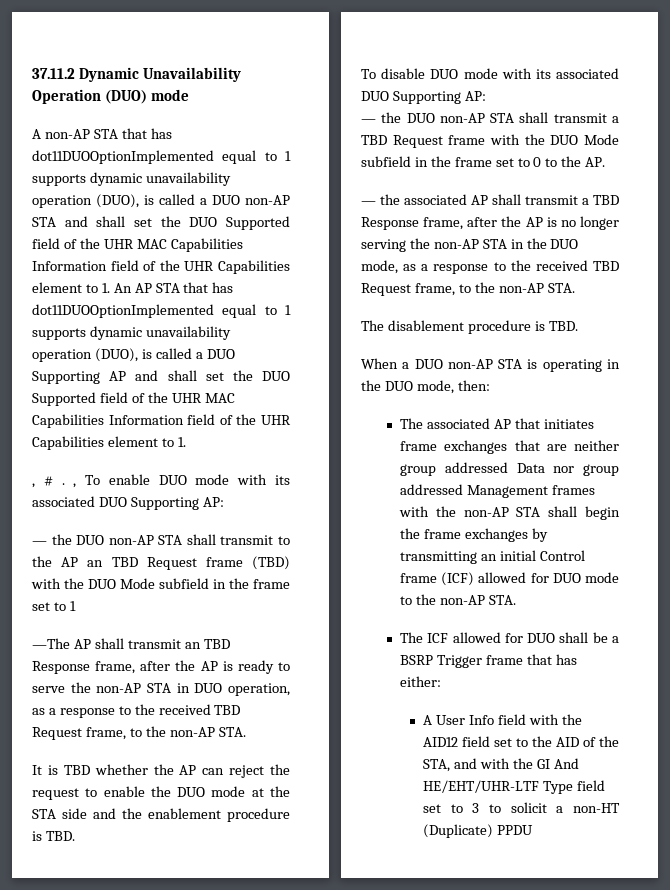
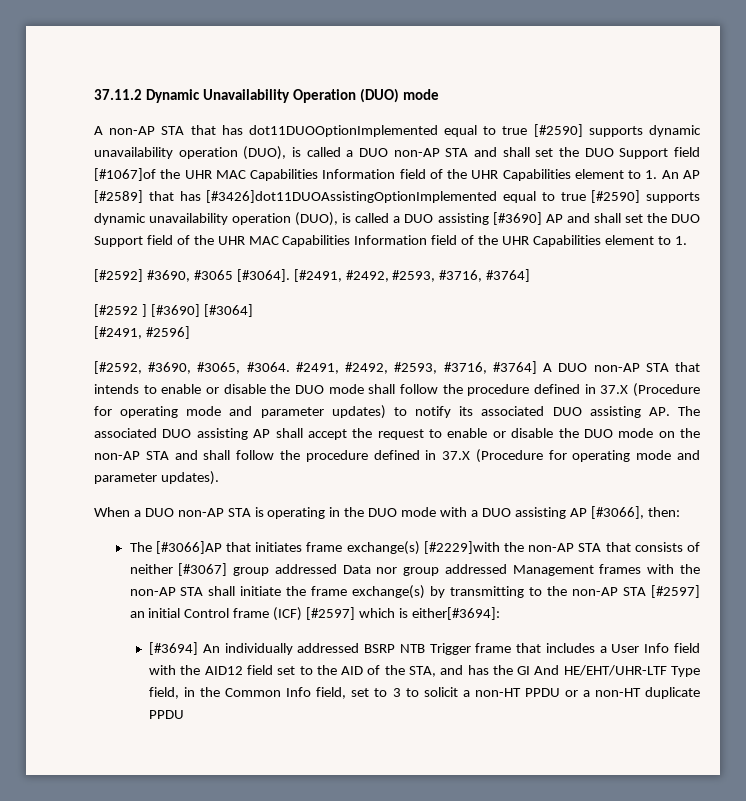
[285,151,291,161] 1 -> [502,124,583,137] true [#2590]
[225,216,290,230] [32,238,77,249] Supported field of -> [619,147,700,159] [94,168,156,181] Support field [#1067]of
[155,282,234,293] [32,304,291,318] [32,326,231,340] [32,348,235,362] [32,371,100,384] STA that has dot11DUOOptionImplemented equal to 1 supports dynamic unavailability operation (DUO), is called a DUO Supporting -> [94,190,700,203] [94,212,542,226] [#2589] that has [#3426]dot11DUOAssistingOptionImplemented equal to true [#2590] supports dynamic unavailability operation (DUO), is called a DUO assisting [#3690]
[32,392,96,406] Supported -> [94,236,143,247] Support
[32,474,290,488] [32,496,224,510] [32,534,290,545] [32,556,290,570] [31,578,290,589] [32,601,76,611] [32,638,230,649] [32,660,290,674] [32,682,290,696] [32,704,241,718] [32,726,246,740] [32,764,265,778] , # . , To enable DUO mode with its associated DUO Supporting AP: // — the DUO non-AP STA shall transmit to the AP an TBD Request frame (TBD) with the DUO Mode subfield in the frame set to 1 // —The AP shall transmit an TBD Response frame, after the AP is ready to serve the non-AP STA in DUO operation, as a response to the received TBD Request frame, to the non-AP STA. // It is TBD whether the AP can reject -> [94,269,531,282] [94,304,253,317] [94,326,190,339] [94,361,700,374] [94,383,701,397] [94,405,700,419] [94,428,347,440] [#2592] #3690, #3065 [#3064]. [#2491, #2492, #2593, #3716, #3764] // [#2592 ] [#3690] [#3064] // [#2491, #2596] // [#2592, #3690, #3065, #3064. #2491, #2492, #2593, #3716, #3764] A DUO non-AP STA that intends to enable or disable the DUO mode shall follow the procedure defined in 37.X (Procedure for operating mode and parameter updates) to notify its associated DUO assisting AP. The associated DUO assisting AP shall accept
[150,786,290,797] [32,808,290,822] [32,831,75,841] [361,68,619,79] [361,91,486,104] [361,112,619,123] [361,134,619,148] [361,156,606,167] [361,194,619,205] [361,216,619,230] [361,238,579,252] [361,260,619,274] [361,282,575,296] [361,320,578,334] the DUO mode at the STA side and the enablement procedure is TBD. // To disable DUO mode with its associated DUO Supporting AP: // — the DUO non-AP STA shall transmit a TBD Request frame with the DUO Mode subfield in the frame set to 0 to the AP. // — the associated AP shall transmit a TBD Response frame, after the AP is no longer serving the non-AP STA in the DUO mode, as a response to the received TBD Request frame, to the non-AP STA. // The disablement procedure is TBD. -> [492,428,700,438] [94,449,700,463] [94,471,219,485] or disable the DUO mode on the non-AP STA and shall follow the procedure defined in 37.X (Procedure for operating mode and parameter updates).
[416,380,454,394] mode, -> [401,506,644,519] mode with a DUO assisting AP [#3066],
[426,418,511,429] associated AP -> [155,541,222,554] [#3066]AP
[444,440,619,454] exchanges that are neither -> [346,541,700,555] [129,563,228,576] exchange(s) [#2229]with the non-AP STA that consists of neither [#3067]
[585,506,620,520] [400,528,528,542] begin the frame exchanges -> [240,585,426,599] initiate the frame exchange(s)
(478, 557) none -> [529,585,700,598] to the non-AP STA [#2597]
[478,572,619,583] [400,594,516,605] [400,632,619,643] [400,654,577,668] [400,676,442,687] [423,715,433,725] allowed for DUO mode to the non-AP STA. // The ICF allowed for DUO shall be a BSRP Trigger frame that has either: // A -> [306,607,500,620] [149,642,607,655] [#2597] which is either[#3694]: // [#3694] An individually addressed BSRP NTB Trigger frame that includes a
[479,758,510,769] with -> [467,665,489,675] has
[576,780,605,791] field -> [149,687,347,699] field, in the Common Info field,
[423,824,494,838] (Duplicate) -> [524,687,701,699] PPDU or a non-HT duplicate

